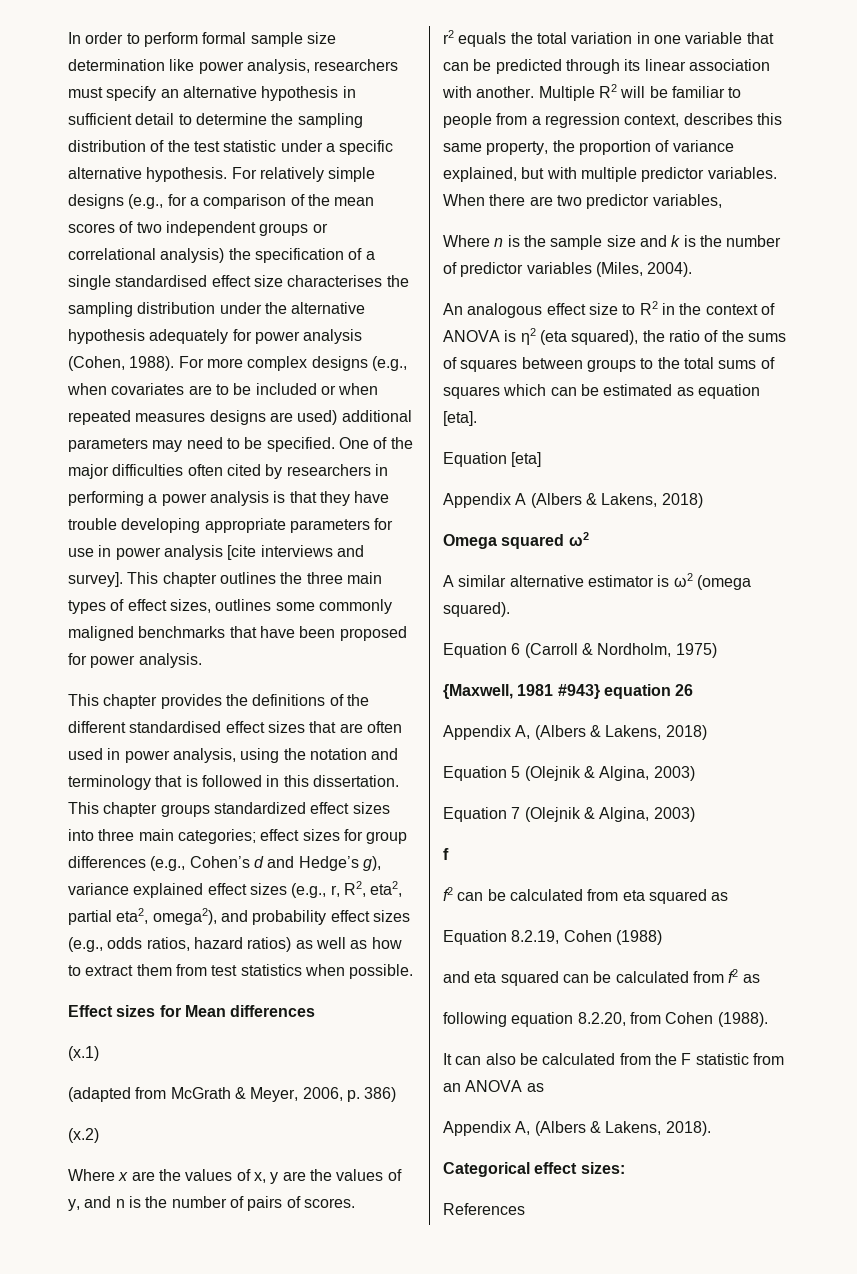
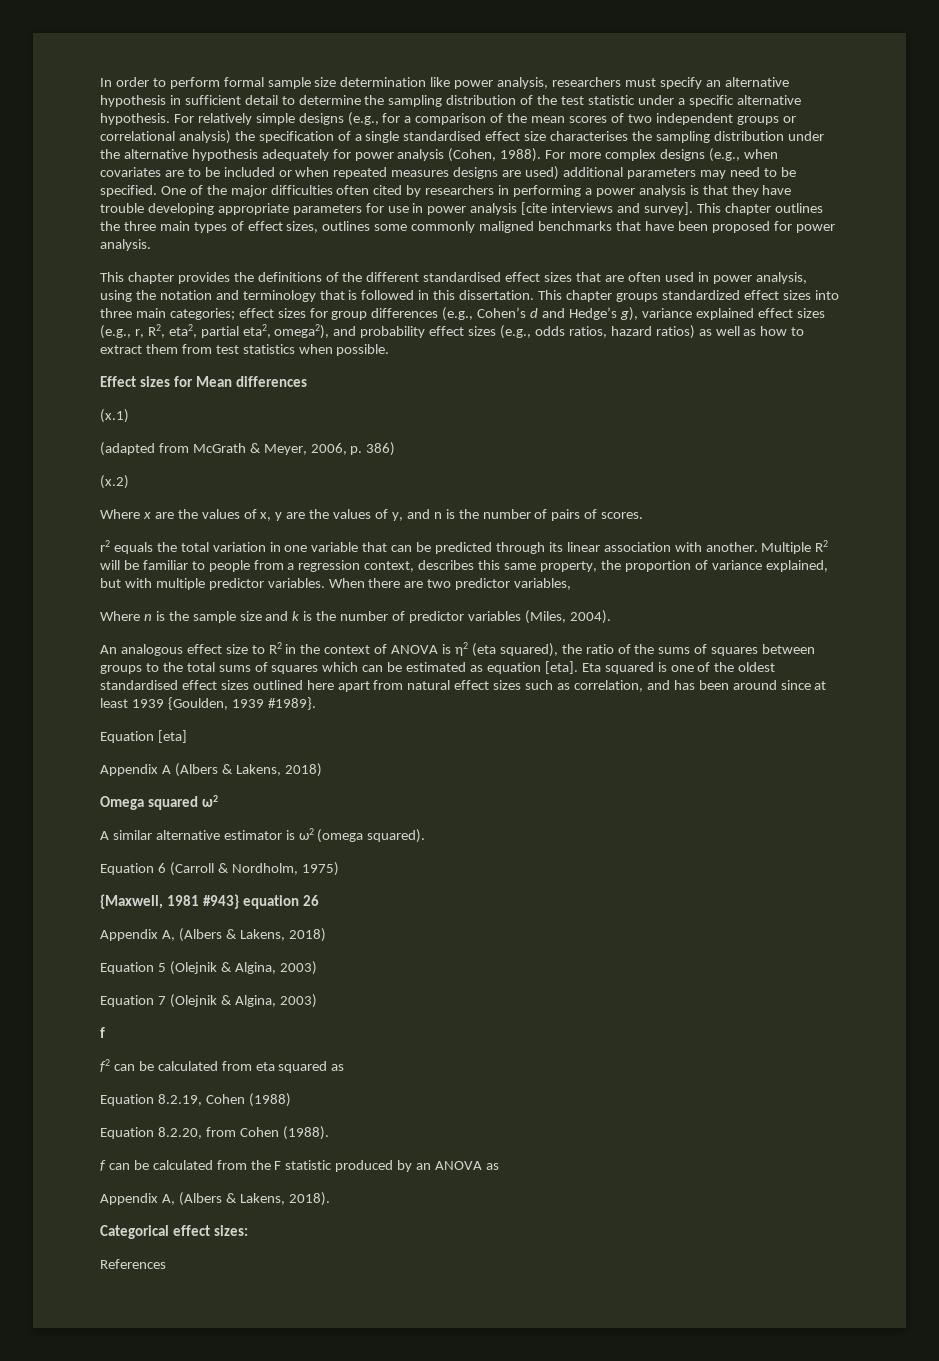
(477, 418) none -> [581,662,776,674] [100,680,827,692] [100,697,316,710] Eta squared is one of the oldest standardised effect sizes outlined here apart from natural effect sizes such as correlation, and has been around since at least 1939 {Goulden, 1939 #1989}.
[443,969,760,986] [443,1012,574,1027] and eta squared can be calculated from f2 as // following equation -> [100,1127,154,1139] Equation
[443,1053,516,1065] It can also -> [100,1160,130,1171] f can
[752,1053,784,1065] from -> [335,1160,413,1172] produced by

